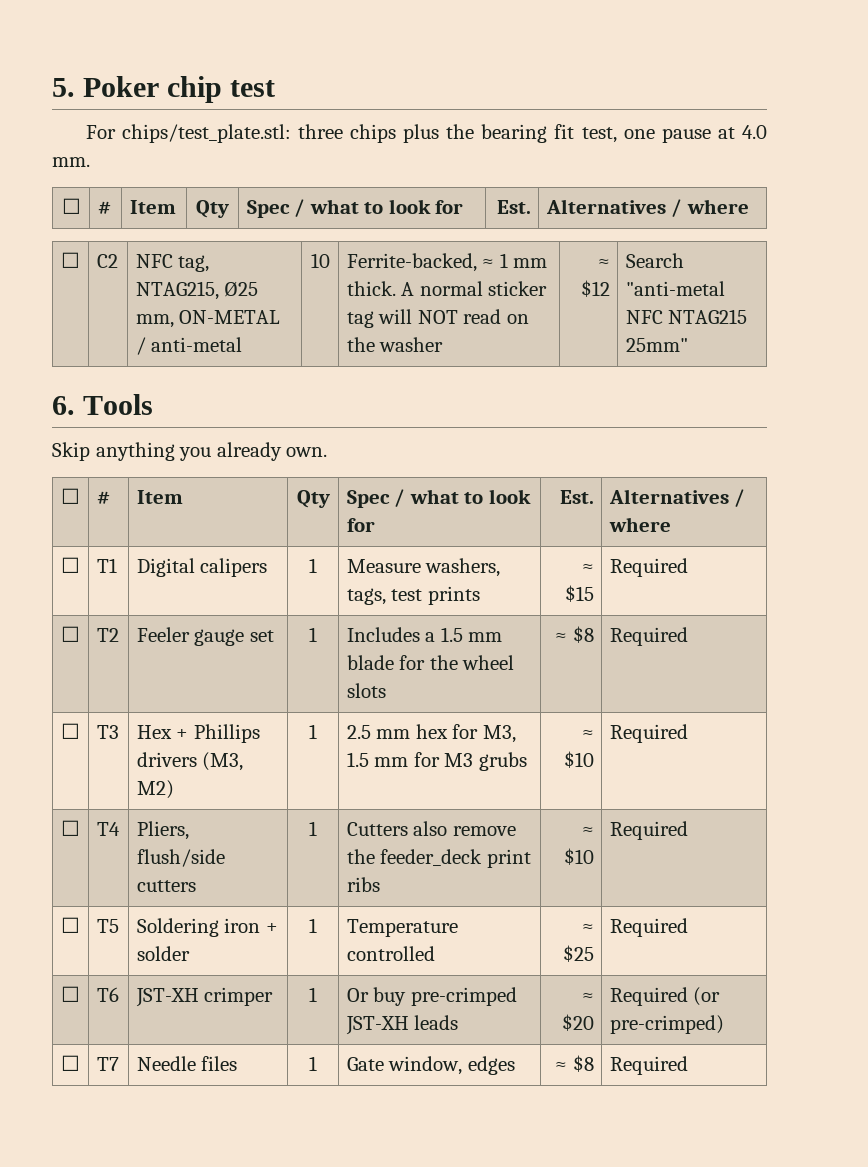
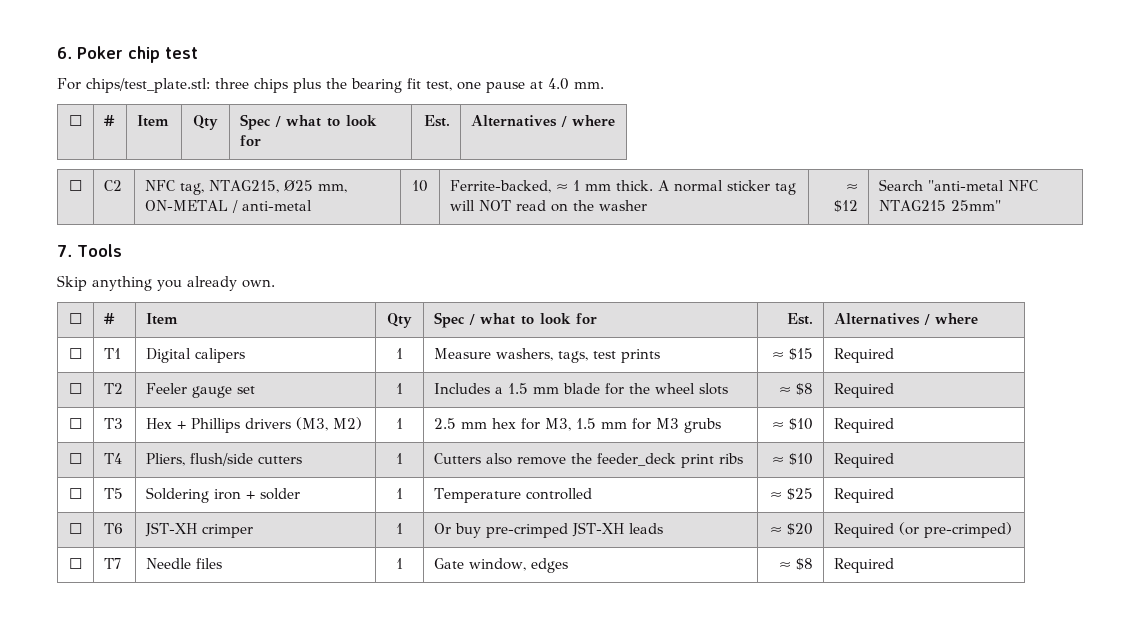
[52,78,75,97] 5. -> [57,47,72,59] 6.
[52,396,75,415] 6. -> [57,245,72,257] 7.

